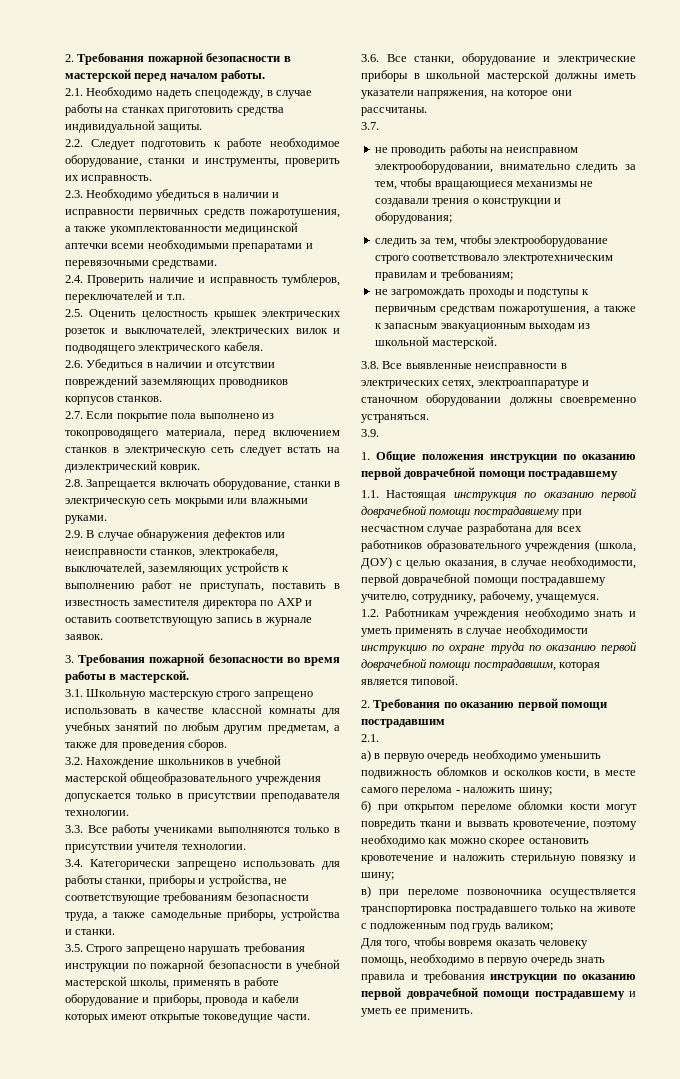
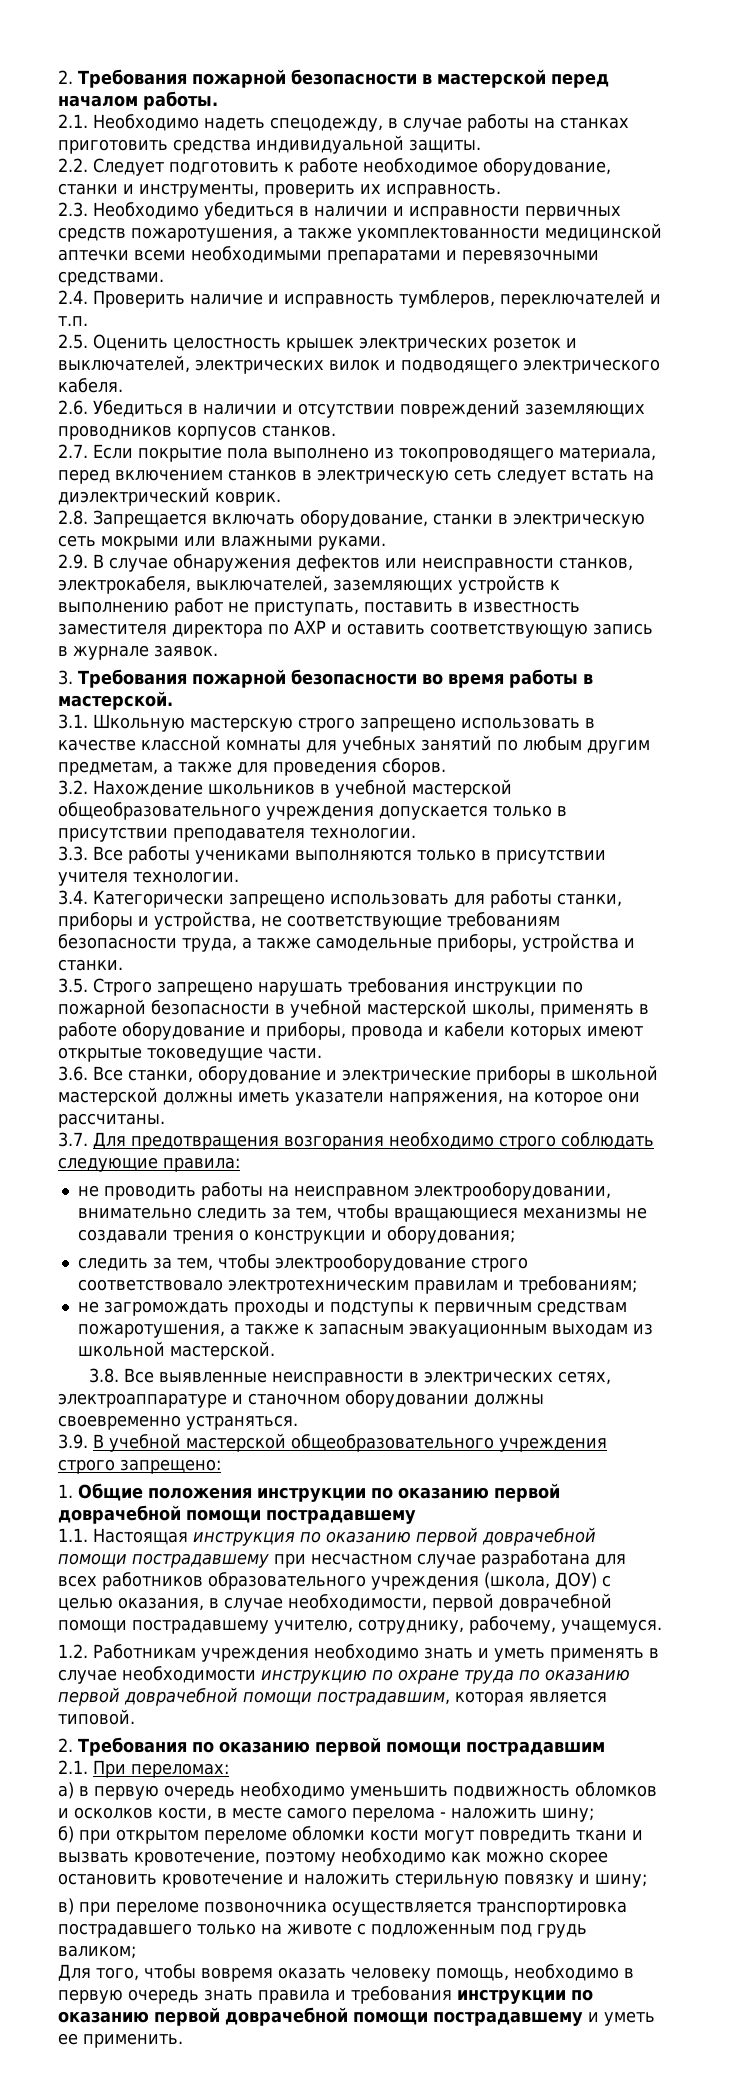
(379, 126) none -> [93,1132,654,1150] [58,1157,240,1172] Для предотвращения возгорания необходимо строго соблюдать следующие правила:
(379, 433) none -> [93,1433,607,1452] [58,1459,221,1474] В учебной мастерской общеобразовательного учреждения строго запрещено:
(379, 738) none -> [93,1760,229,1778] При переломах:

